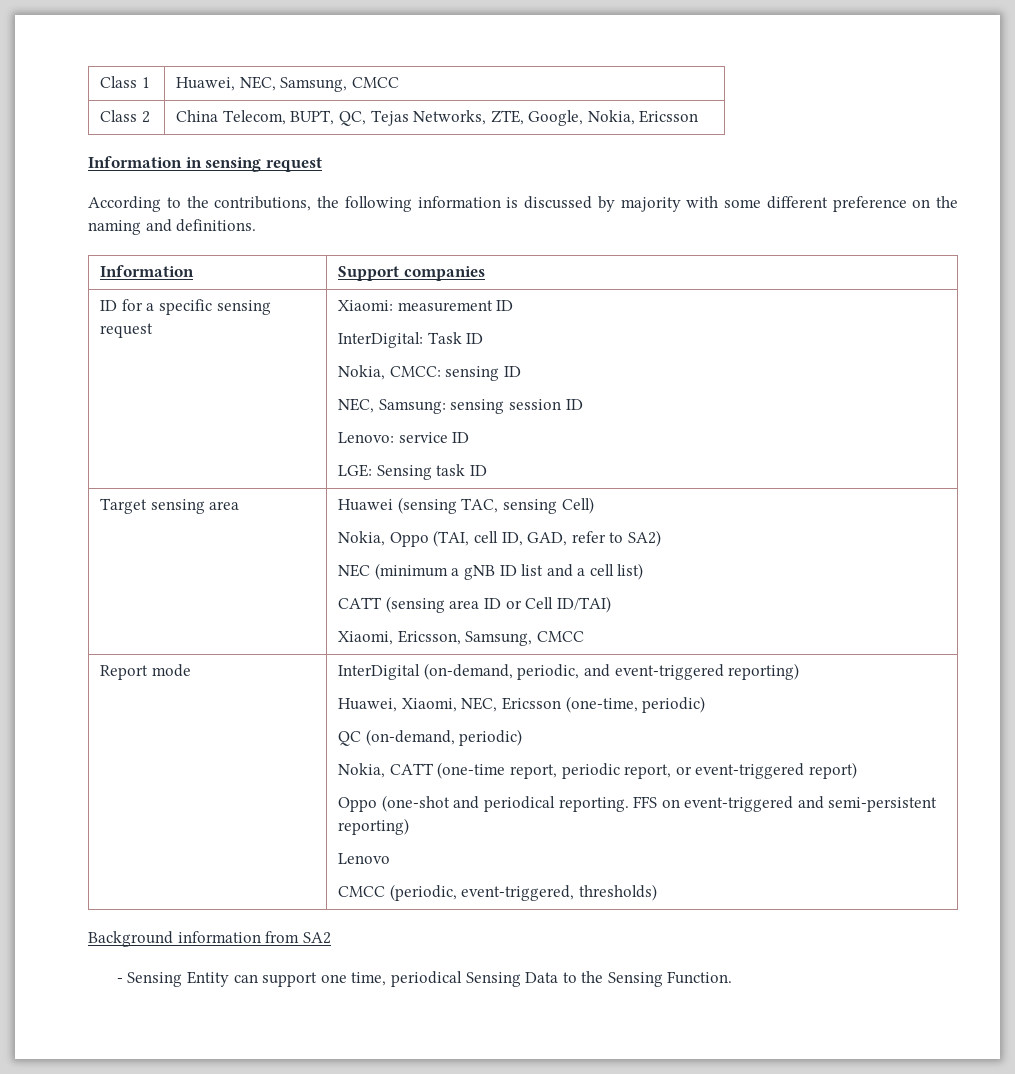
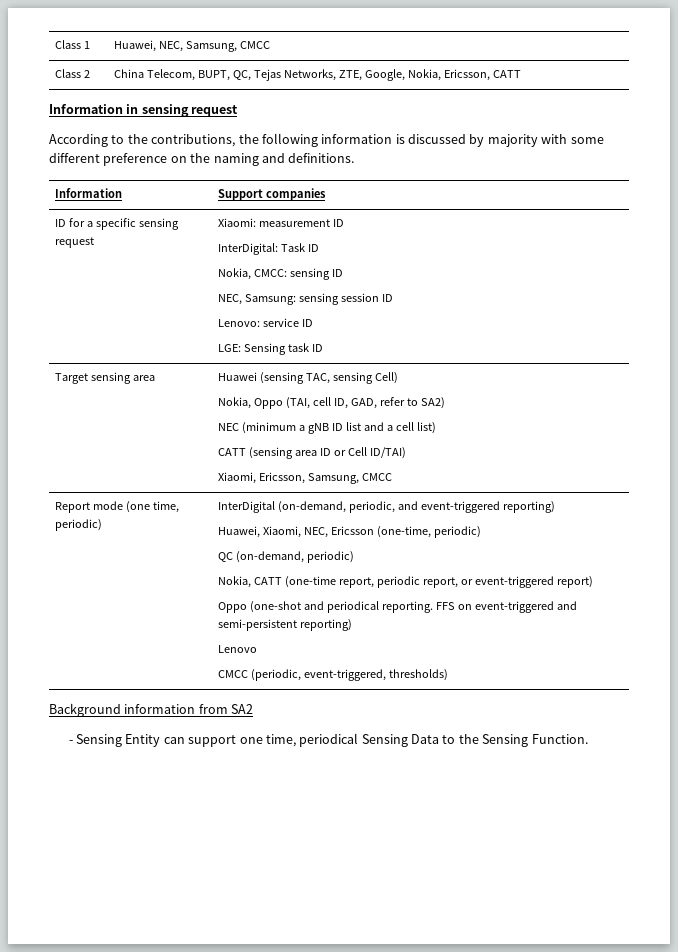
[639,110,699,123] Ericsson -> [443,69,521,81] Ericsson, CATT
(191, 670) none -> [126,501,180,513] [55,519,103,531] (one time, periodic)

